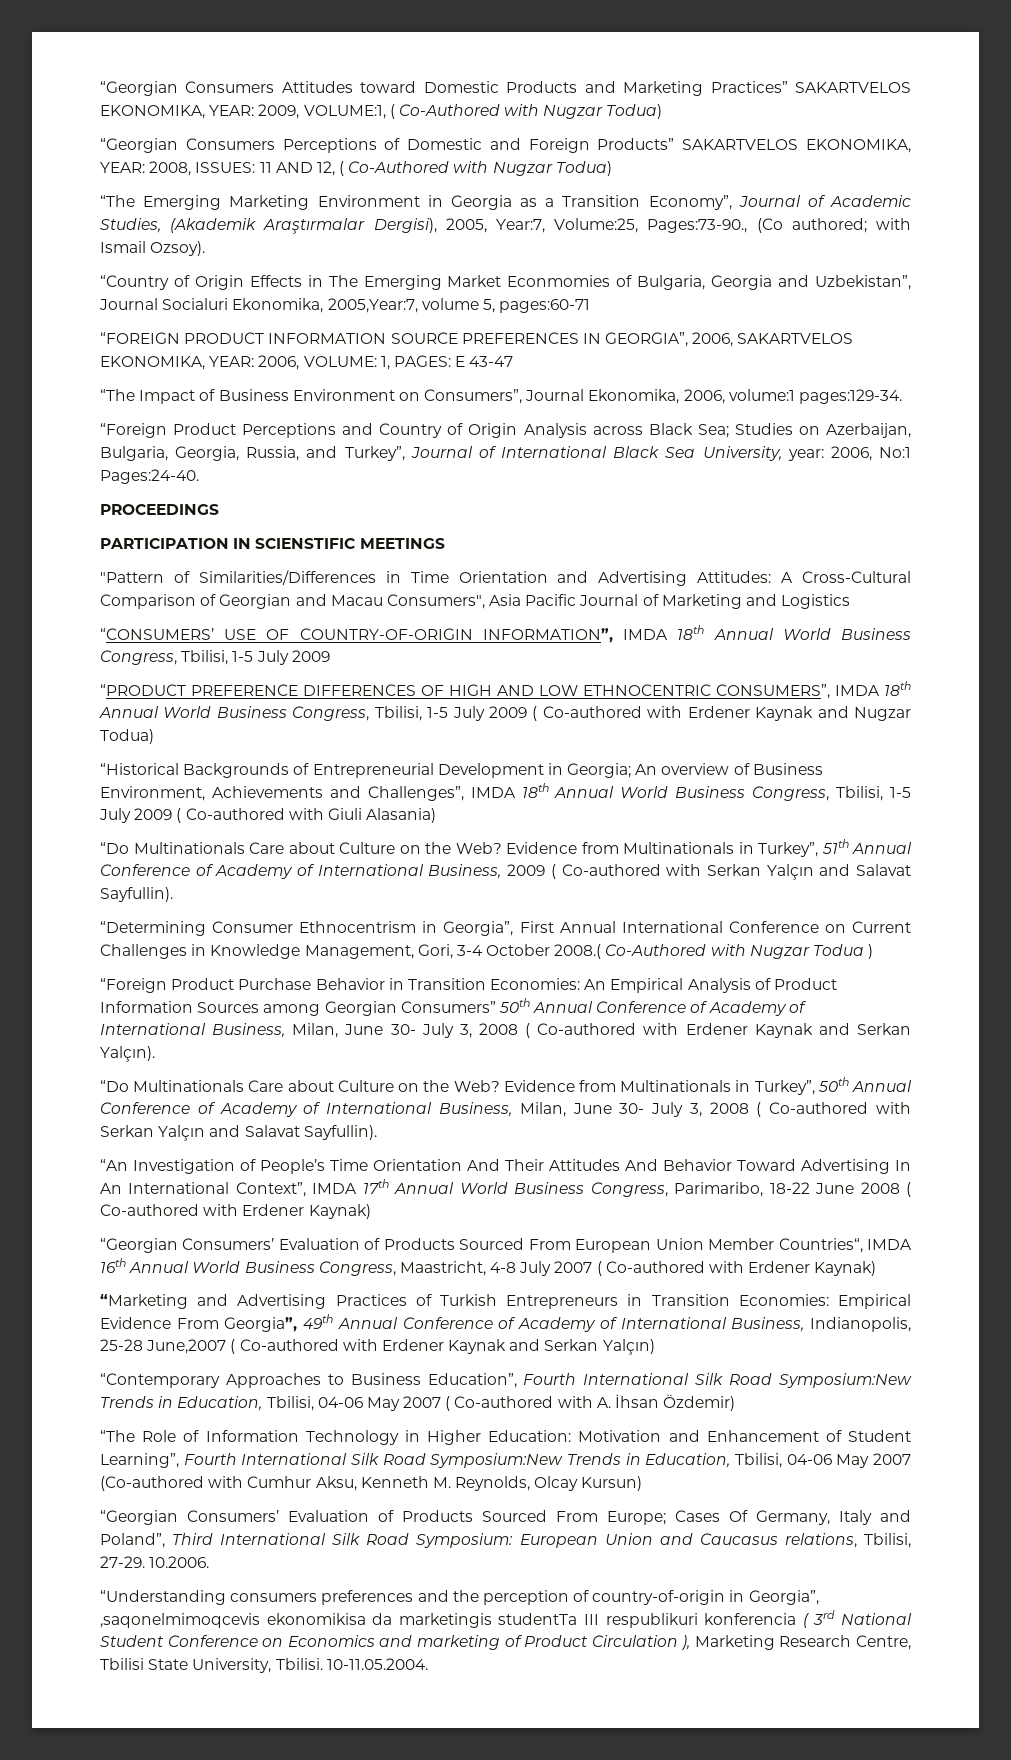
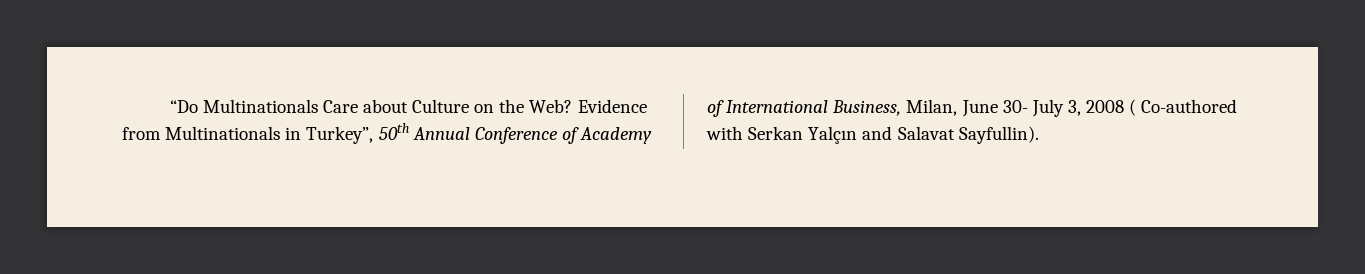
[100,81,912,96] [100,104,663,119] [100,138,911,153] [100,161,612,176] [100,195,911,210] [100,218,912,234] [100,241,206,256] [100,275,911,290] [99,298,591,313] [100,332,854,347] [100,355,514,370] [100,389,903,404] [100,423,912,438] [100,446,912,461] [100,469,199,484] [100,504,219,515] [100,538,445,549] [100,570,911,586] [100,594,851,609] [100,625,911,643] [100,650,330,665] [100,681,911,699] [99,706,912,721] [100,729,154,744] [100,763,823,778] [100,783,911,801] [99,808,437,823] [100,839,912,857] [100,864,912,880] [100,887,173,902] [100,921,912,936] [100,944,874,959] [100,978,838,993] [100,998,807,1016] [100,1023,911,1038] [100,1046,155,1062] “Georgian Consumers Attitudes toward Domestic Products and Marketing Practices” SAKARTVELOS EKONOMIKA, YEAR: 2009, VOLUME:1, ( Co-Authored with Nugzar Todua) // “Georgian Consumers Perceptions of Domestic and Foreign Products” SAKARTVELOS EKONOMIKA, YEAR: 2008, ISSUES: 11 AND 12, ( Co-Authored with Nugzar Todua) // “The Emerging Marketing Environment in Georgia as a Transition Economy”, Journal of Academic Studies, (Akademik Araştırmalar Dergisi), 2005, Year:7, Volume:25, Pages:73-90., (Co authored; with Ismail Ozsoy). // “Country of Origin Effects in The Emerging Market Econmomies of Bulgaria, Georgia and Uzbekistan”, Journal Socialuri Ekonomika, 2005,Year:7, volume 5, pages:60-71 // “FOREIGN PRODUCT INFORMATION SOURCE PREFERENCES IN GEORGIA”, 2006, SAKARTVELOS EKONOMIKA, YEAR: 2006, VOLUME: 1, PAGES: E 43-47 // “The Impact of Business Environment on Consumers”, Journal Ekonomika, 2006, volume:1 pages:129-34. // “Foreign Product Perceptions and Country of Origin Analysis across Black Sea; Studies on Azerbaijan, Bulgaria, Georgia, Russia, and Turkey”, Journal of International Black Sea University, year: 2006, No:1 Pages:24-40. // PROCEEDINGS // PARTICIPATION IN SCIENSTIFIC MEETINGS // "Pattern of Similarities/Differences in Time Orientation and Advertising Attitudes: A Cross-Cultural Comparison of Georgian and Macau Consumers", Asia Pacific Journal of Marketing and Logistics // “CONSUMERS’ USE OF COUNTRY-OF-ORIGIN INFORMATION”, IMDA 18th Annual World Business Congress, Tbilisi, 1-5 July 2009 // “PRODUCT PREFERENCE DIFFERENCES OF HIGH AND LOW ETHNOCENTRIC CONSUMERS”, IMDA 18th Annual World Business Congress, Tbilisi, 1-5 July 2009 ( Co-authored with Erdener Kaynak and Nugzar Todua) // “Historical Backgrounds of Entrepreneurial Development in Georgia; An overview of Business Environment, Achievements and Challenges”, IMDA 18th Annual World Business Congress, Tbilisi, 1-5 July 2009 ( Co-authored with Giuli Alasania) // “Do Multinationals Care about Culture on the Web? Evidence from Multinationals in Turkey”, 51th Annual Conference of Academy of International Business, 2009 ( Co-authored with Serkan Yalçın and Salavat Sayfullin). // “Determining Consumer Ethnocentrism in Georgia”, First Annual International Conference on Current Challenges in Knowledge Management, Gori, 3-4 October 2008.( Co-Authored with Nugzar Todua ) // “Foreign Product Purchase Behavior in Transition Economies: An Empirical Analysis of Product Information Sources among Georgian Consumers” 50th Annual Conference of Academy of International Business, Milan, June 30- July 3, 2008 ( Co-authored with Erdener Kaynak and Serkan Yalçın). // -> (169, 106) none
[100,1159,911,1174] [100,1179,911,1197] [100,1204,371,1219] [100,1238,912,1253] [100,1258,877,1276] [100,1294,912,1309] [100,1314,912,1332] [100,1339,655,1355] [100,1373,913,1388] [100,1394,736,1411] [100,1430,911,1445] [100,1453,911,1468] [100,1476,643,1491] [100,1510,911,1525] [100,1533,911,1548] [100,1556,210,1568] [100,1590,819,1605] [100,1610,913,1628] [100,1635,911,1650] [100,1658,428,1673] // “An Investigation of People’s Time Orientation And Their Attitudes And Behavior Toward Advertising In An International Context”, IMDA 17th Annual World Business Congress, Parimaribo, 18-22 June 2008 ( Co-authored with Erdener Kaynak) // “Georgian Consumers’ Evaluation of Products Sourced From European Union Member Countries“, IMDA 16th Annual World Business Congress, Maastricht, 4-8 July 2007 ( Co-authored with Erdener Kaynak) // “Marketing and Advertising Practices of Turkish Entrepreneurs in Transition Economies: Empirical Evidence From Georgia”, 49th Annual Conference of Academy of International Business, Indianopolis, 25-28 June,2007 ( Co-authored with Erdener Kaynak and Serkan Yalçın) // “Contemporary Approaches to Business Education”, Fourth International Silk Road Symposium:New Trends in Education, Tbilisi, 04-06 May 2007 ( Co-authored with A. İhsan Özdemir) // “The Role of Information Technology in Higher Education: Motivation and Enhancement of Student Learning”, Fourth International Silk Road Symposium:New Trends in Education, Tbilisi, 04-06 May 2007 (Co-authored with Cumhur Aksu, Kenneth M. Reynolds, Olcay Kursun) // “Georgian Consumers’ Evaluation of Products Sourced From Europe; Cases Of Germany, Italy and Poland”, Third International Silk Road Symposium: European Union and Caucasus relations, Tbilisi, 27-29. 10.2006. // “Understanding consumers preferences and the perception of country-of-origin in Georgia”, ,saqonelmimoqcevis ekonomikisa da marketingis studentTa III respublikuri konferencia ( 3rd National Student Conference on Economics and marketing of Product Circulation ), Marketing Research Centre, Tbilisi State University, Tbilisi. 10-11.05.2004. -> (1039, 135) none

